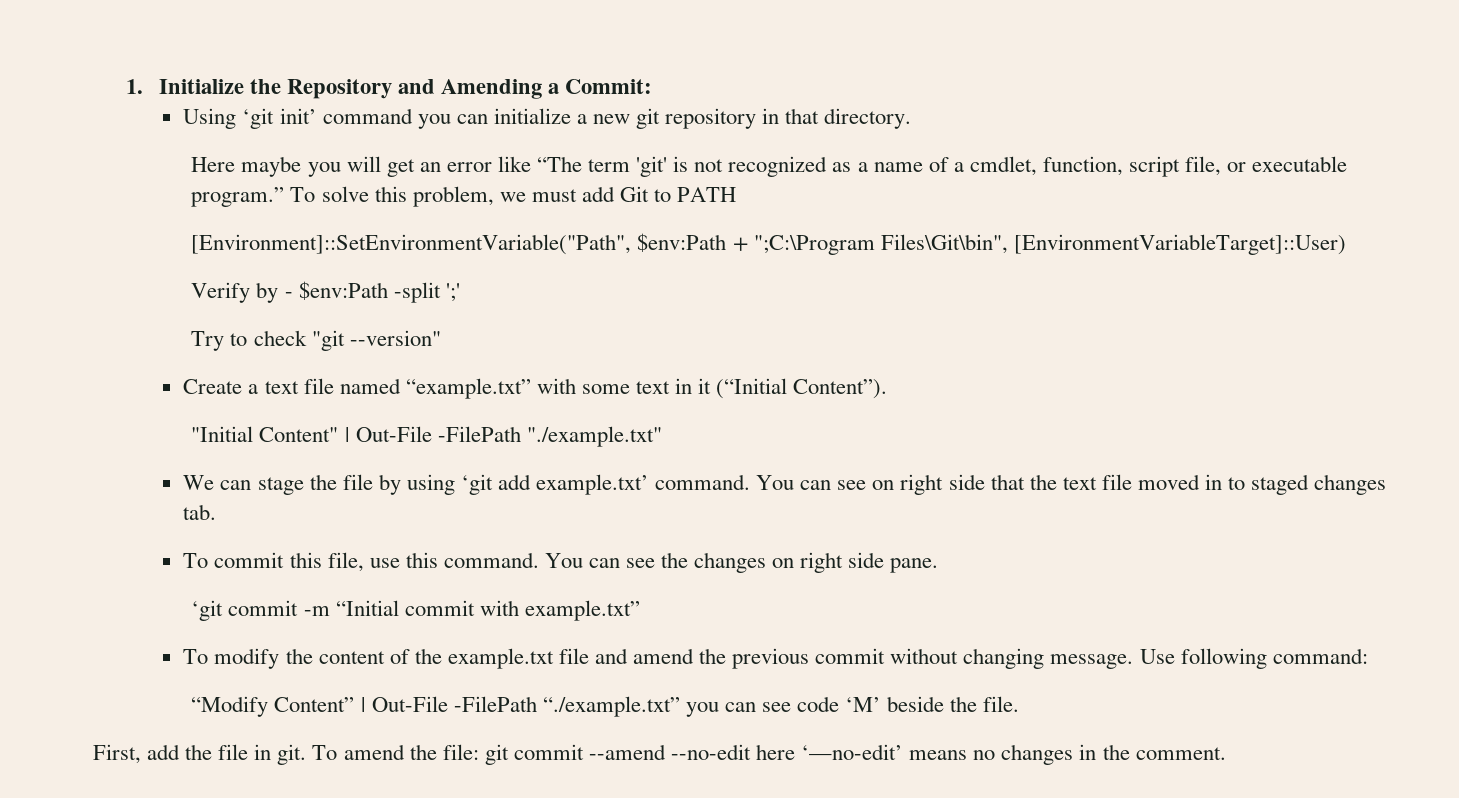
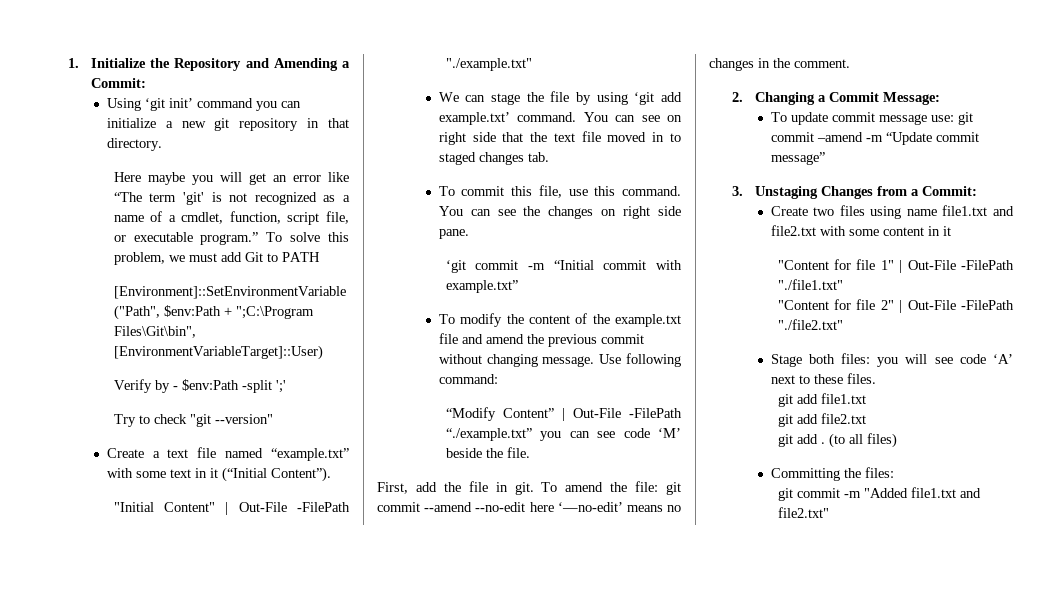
(1226, 753) none -> [731,92,940,105] [770,112,973,125] [770,132,979,145] [770,152,825,165] [731,186,977,199] [770,205,1014,219] [770,225,951,236] [777,259,1014,273] [777,279,843,290] [777,299,1014,313] [777,319,843,330] [770,353,1013,367] [770,373,876,384] [777,393,866,407] [777,413,866,427] [777,433,897,448] [770,467,894,481] [777,487,981,501] [777,507,829,518] // 2. Changing a Commit Message: // To update commit message use: git commit –amend -m “Update commit message” // 3. Unstaging Changes from a Commit: // Create two files using name file1.txt and file2.txt with some content in it // "Content for file 1" | Out-File -FilePath "./file1.txt" // "Content for file 2" | Out-File -FilePath "./file2.txt" // Stage both files: you will see code ‘A’ next to these files. // git add file1.txt // git add file2.txt // git add . (to all files) // Committing the files: // git commit -m "Added file1.txt and file2.txt"

